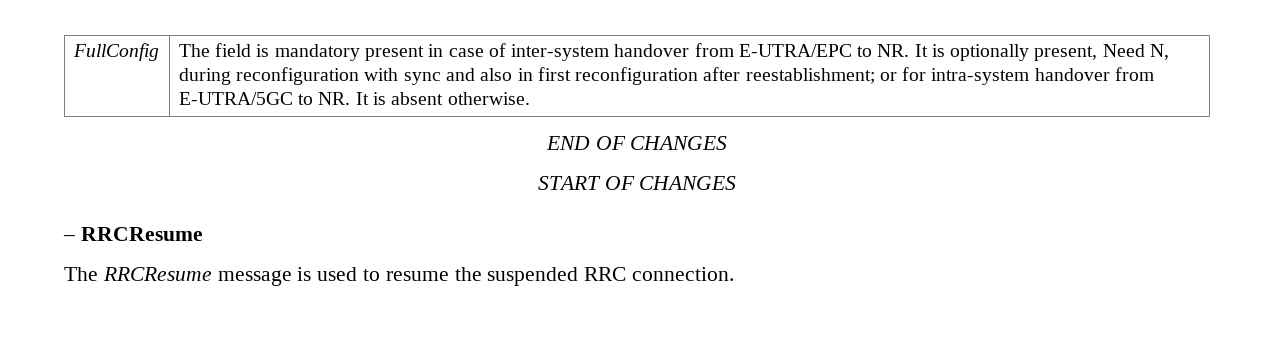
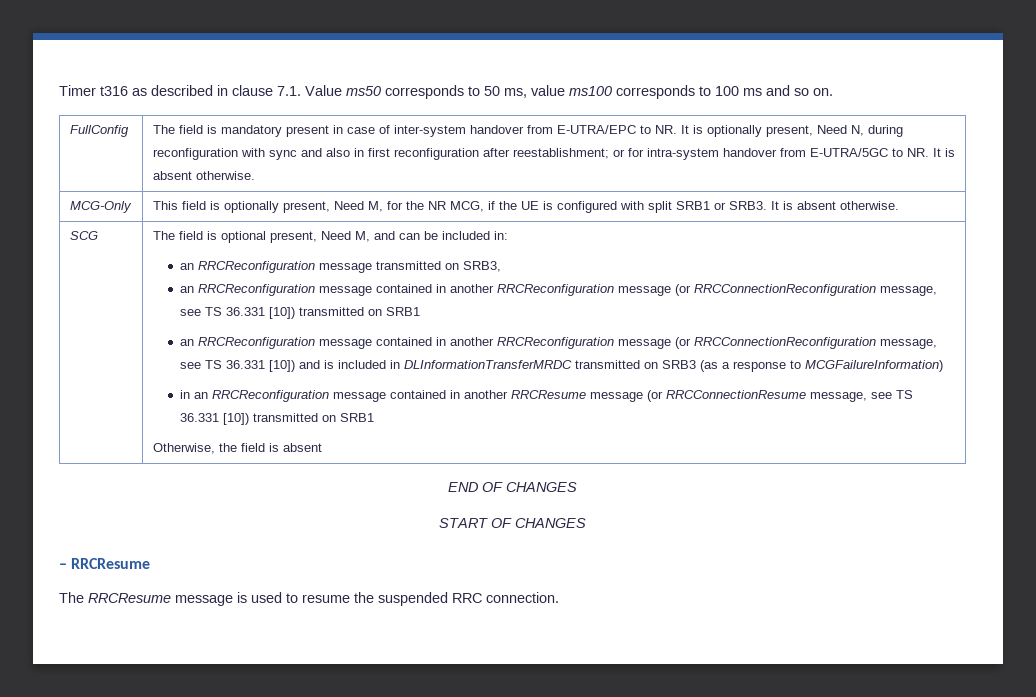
(72, 52) none -> [59,85,833,99] Timer t316 as described in clause 7.1. Value ms50 corresponds to 50 ms, value ms100 corresponds to 100 ms and so on. //
(530, 98) none -> [69,201,132,213] [152,201,899,213] [69,231,98,240] [152,231,508,243] [180,261,502,273] [180,284,938,296] [180,307,421,319] [180,337,938,349] [180,360,944,372] [180,390,914,402] [180,413,375,425] [152,443,322,454] // MCG-Only | This field is optionally present, Need M, for the NR MCG, if the UE is configured with split SRB1 or SRB3. It is absent otherwise. // SCG | The field is optional present, Need M, and can be included in: // an RRCReconfiguration message transmitted on SRB3, // an RRCReconfiguration message contained in another RRCReconfiguration message (or RRCConnectionReconfiguration message, see TS 36.331 [10]) transmitted on SRB1 // an RRCReconfiguration message contained in another RRCReconfiguration message (or RRCConnectionReconfiguration message, see TS 36.331 [10]) and is included in DLInformationTransferMRDC transmitted on SRB3 (as a response to MCGFailureInformation) // in an RRCReconfiguration message contained in another RRCResume message (or RRCConnectionResume message, see TS 36.331 [10]) transmitted on SRB1 // Otherwise, the field is absent

